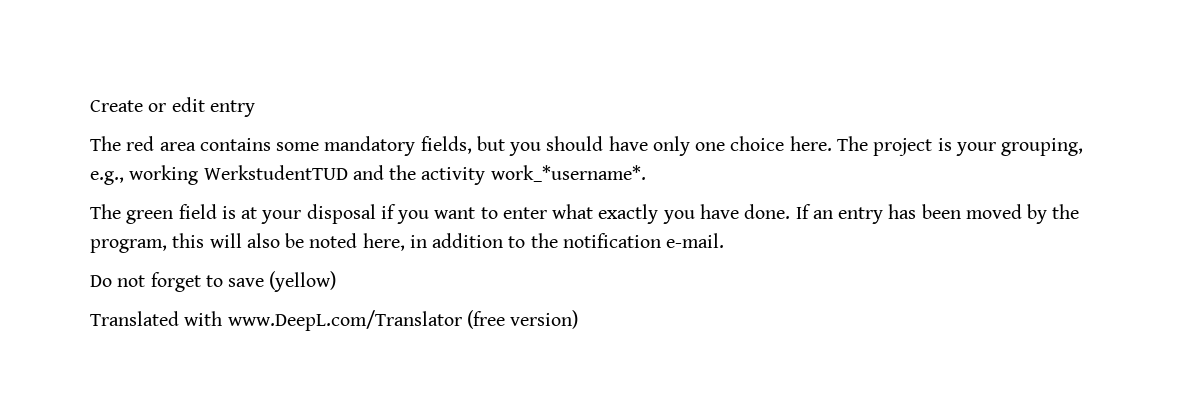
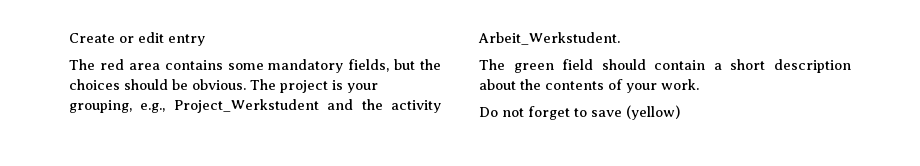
[509,136,832,156] you should have only one choice here. -> [420,59,441,70] [69,79,246,90] the choices should be obvious.
[129,165,348,185] working WerkstudentTUD -> [173,99,319,113] Project_Werkstudent
[490,165,646,182] work_*username*. -> [478,32,620,45] Arbeit_Werkstudent.
[221,204,1080,224] [90,233,725,253] is at your disposal if you want to enter what exactly you have done. If an entry has been moved by the program, this will also be noted here, in addition to the notification e-mail. -> [601,59,851,73] [479,79,699,93] should contain a short description about the contents of your work.
[90,310,579,331] // Translated with www.DeepL.com/Translator (free version) -> (680, 112) none

